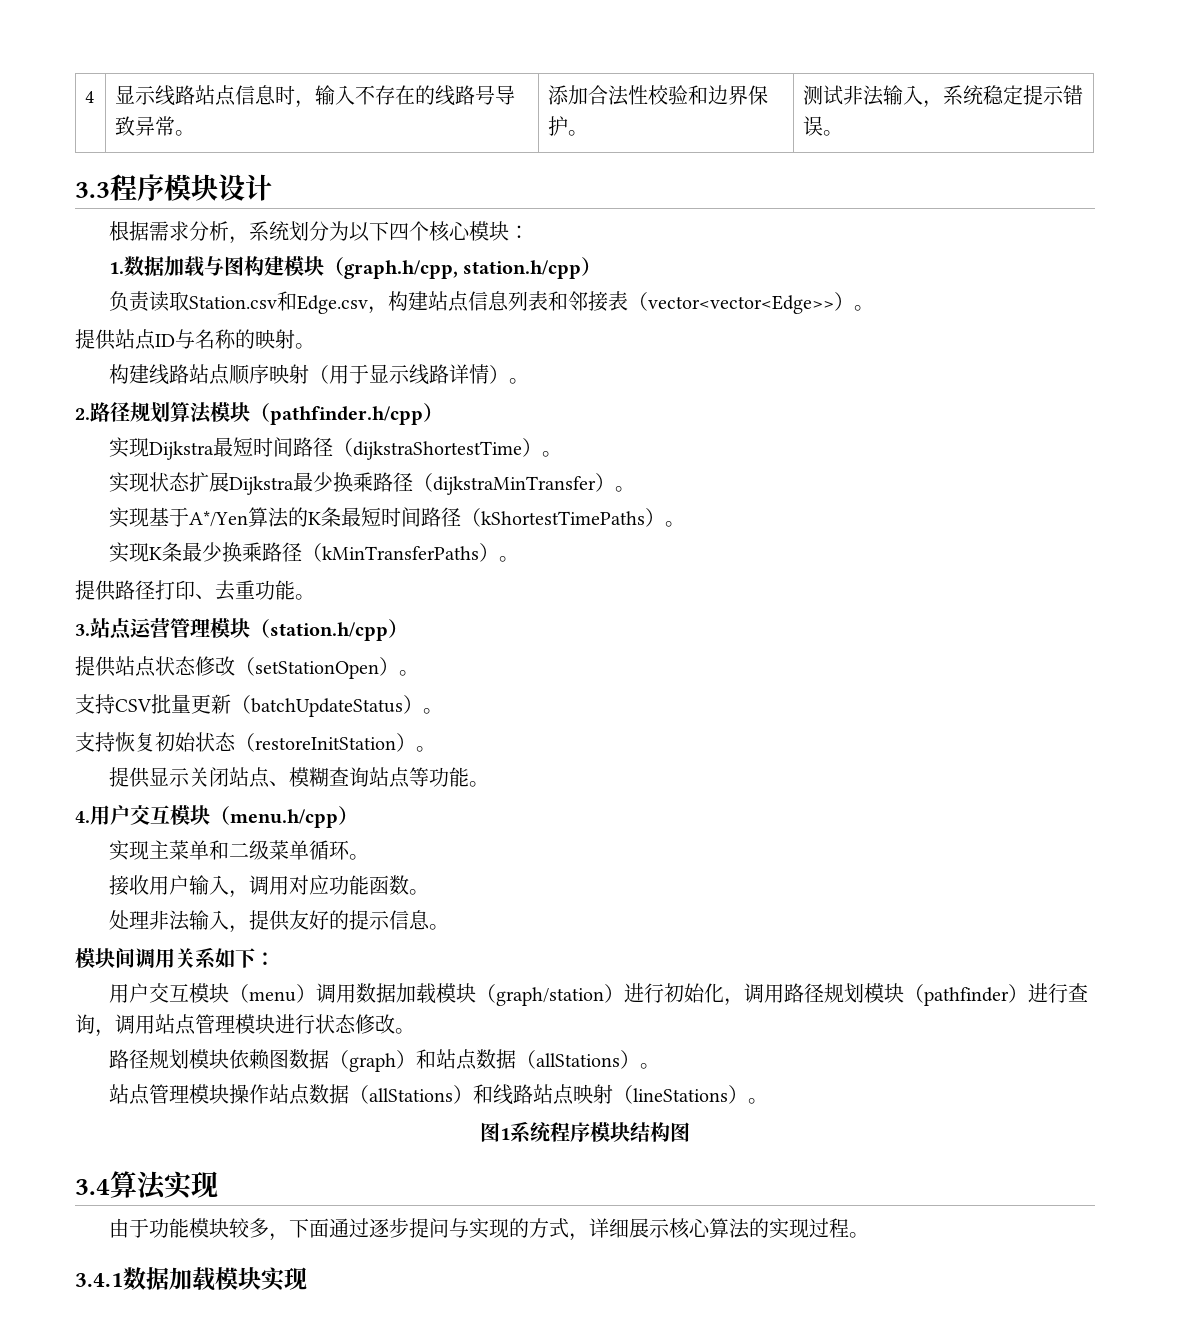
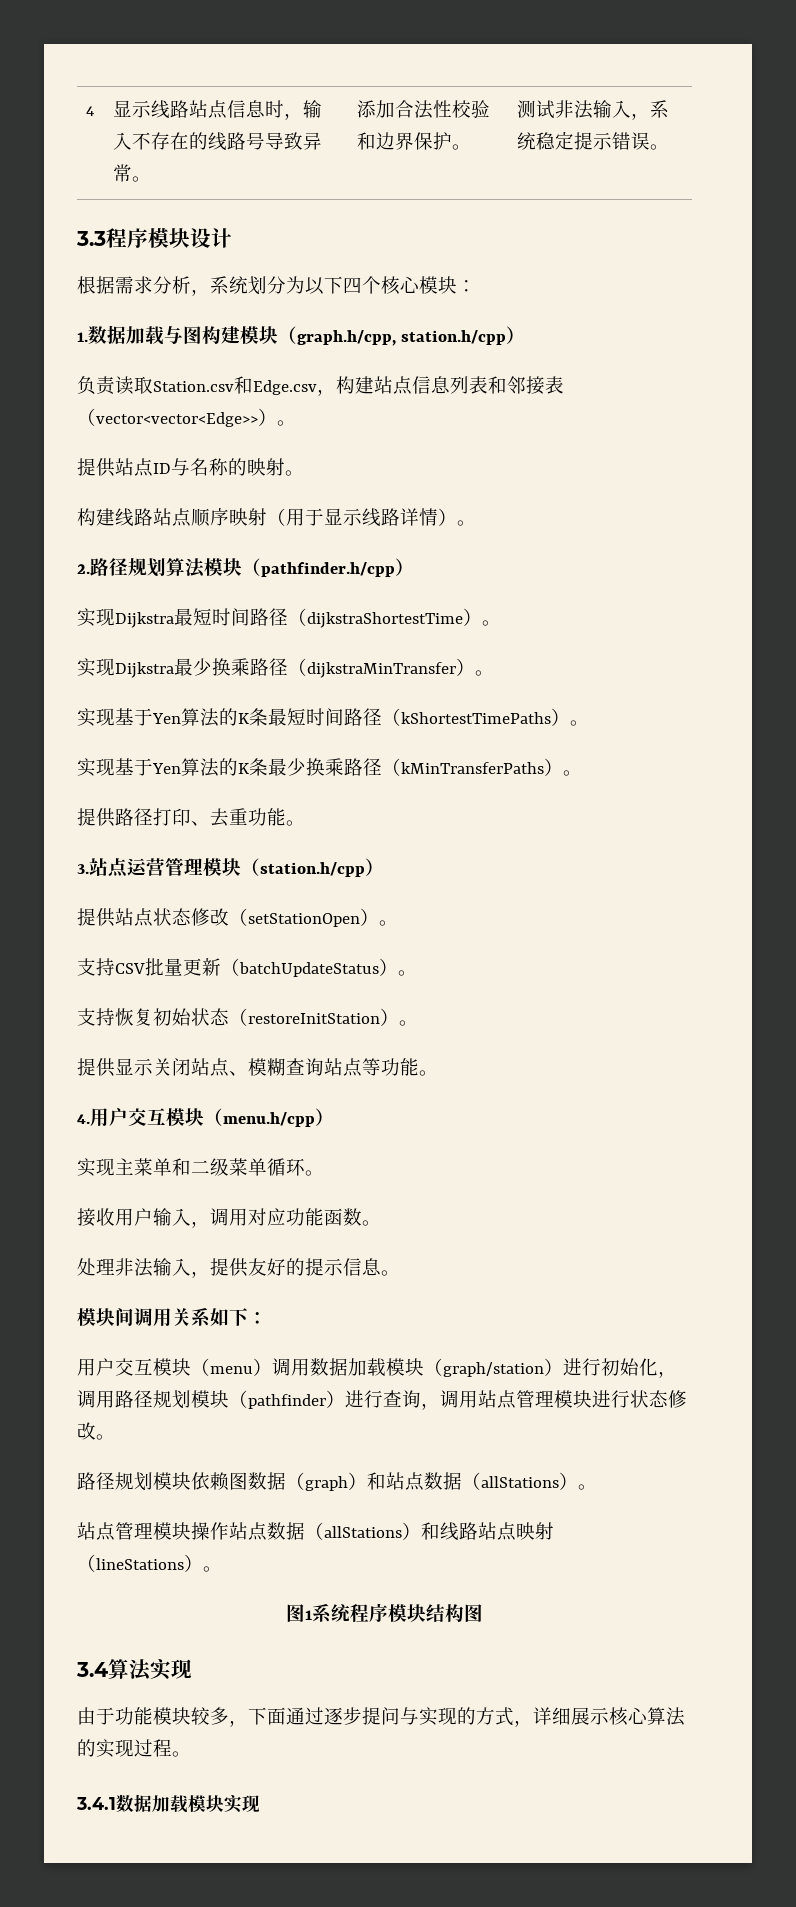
[149,472,230,492] 状态扩展 -> (115, 667) none
[189,511,249,527] A*/Yen -> [152,713,181,724] Yen
(150, 552) none -> [115,758,238,777] 基于Yen算法的

